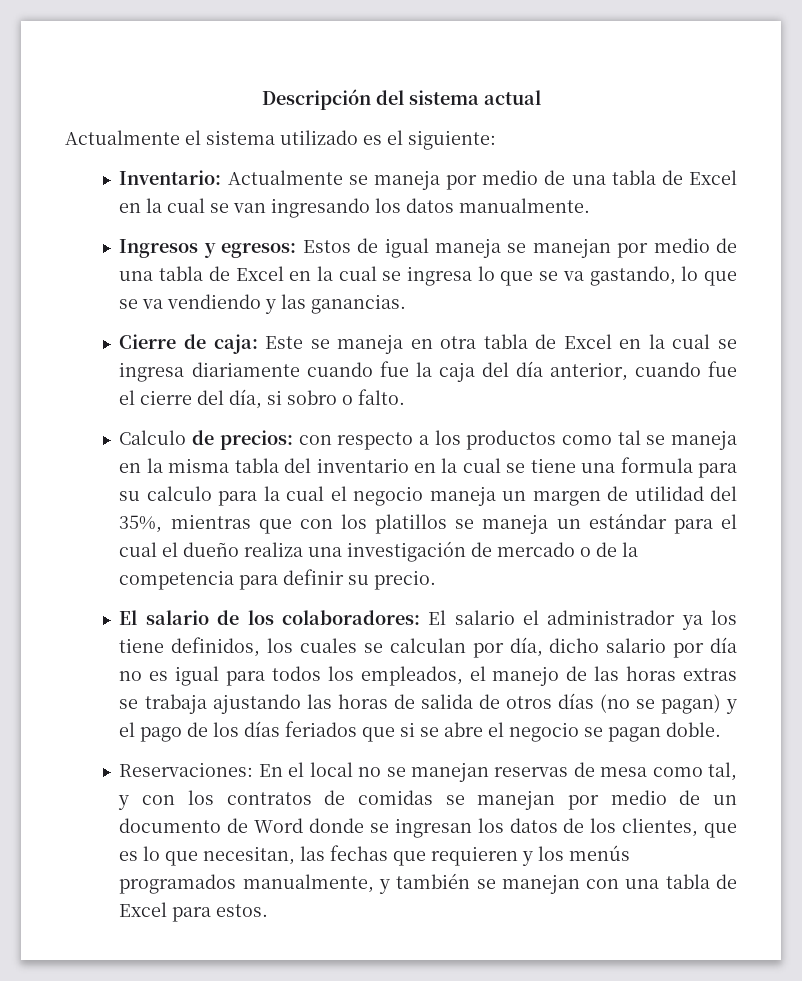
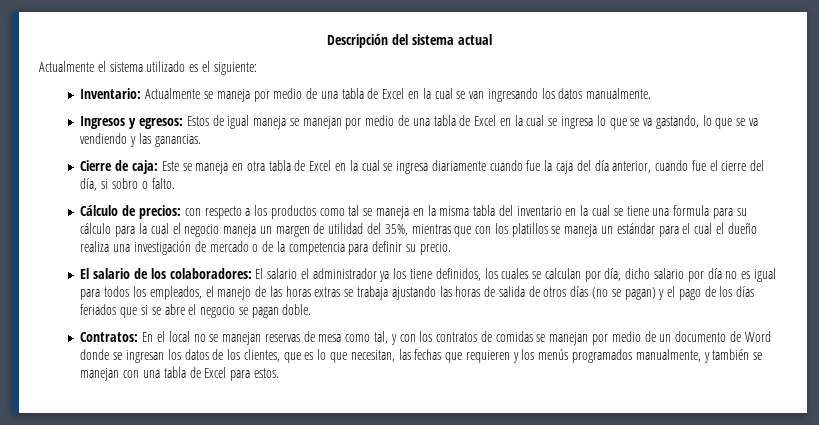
[119,430,187,445] Calculo -> [80,205,119,216] Cálculo
[146,486,212,501] calculo -> [80,223,112,234] cálculo
[119,762,254,777] Reservaciones: -> [80,332,139,342] Contratos:

